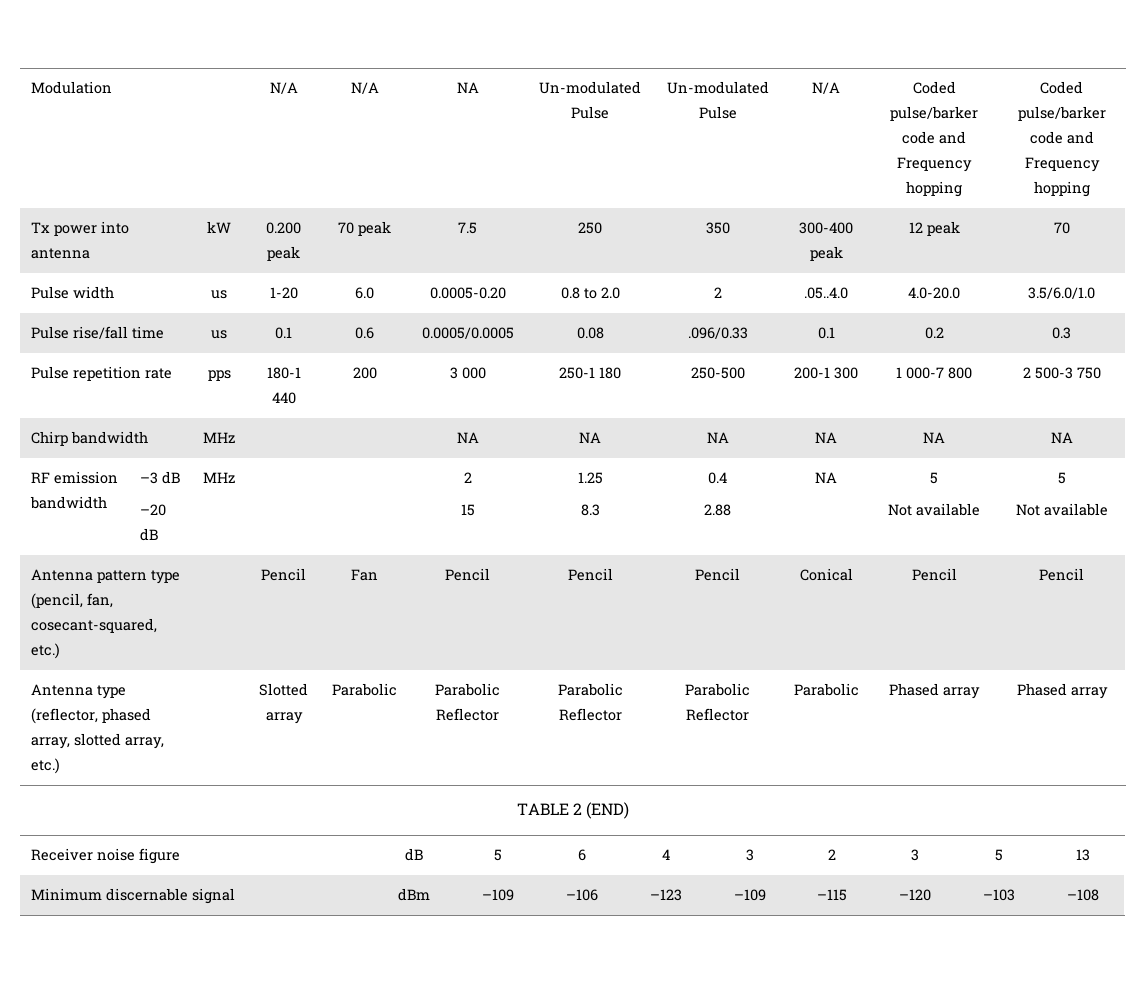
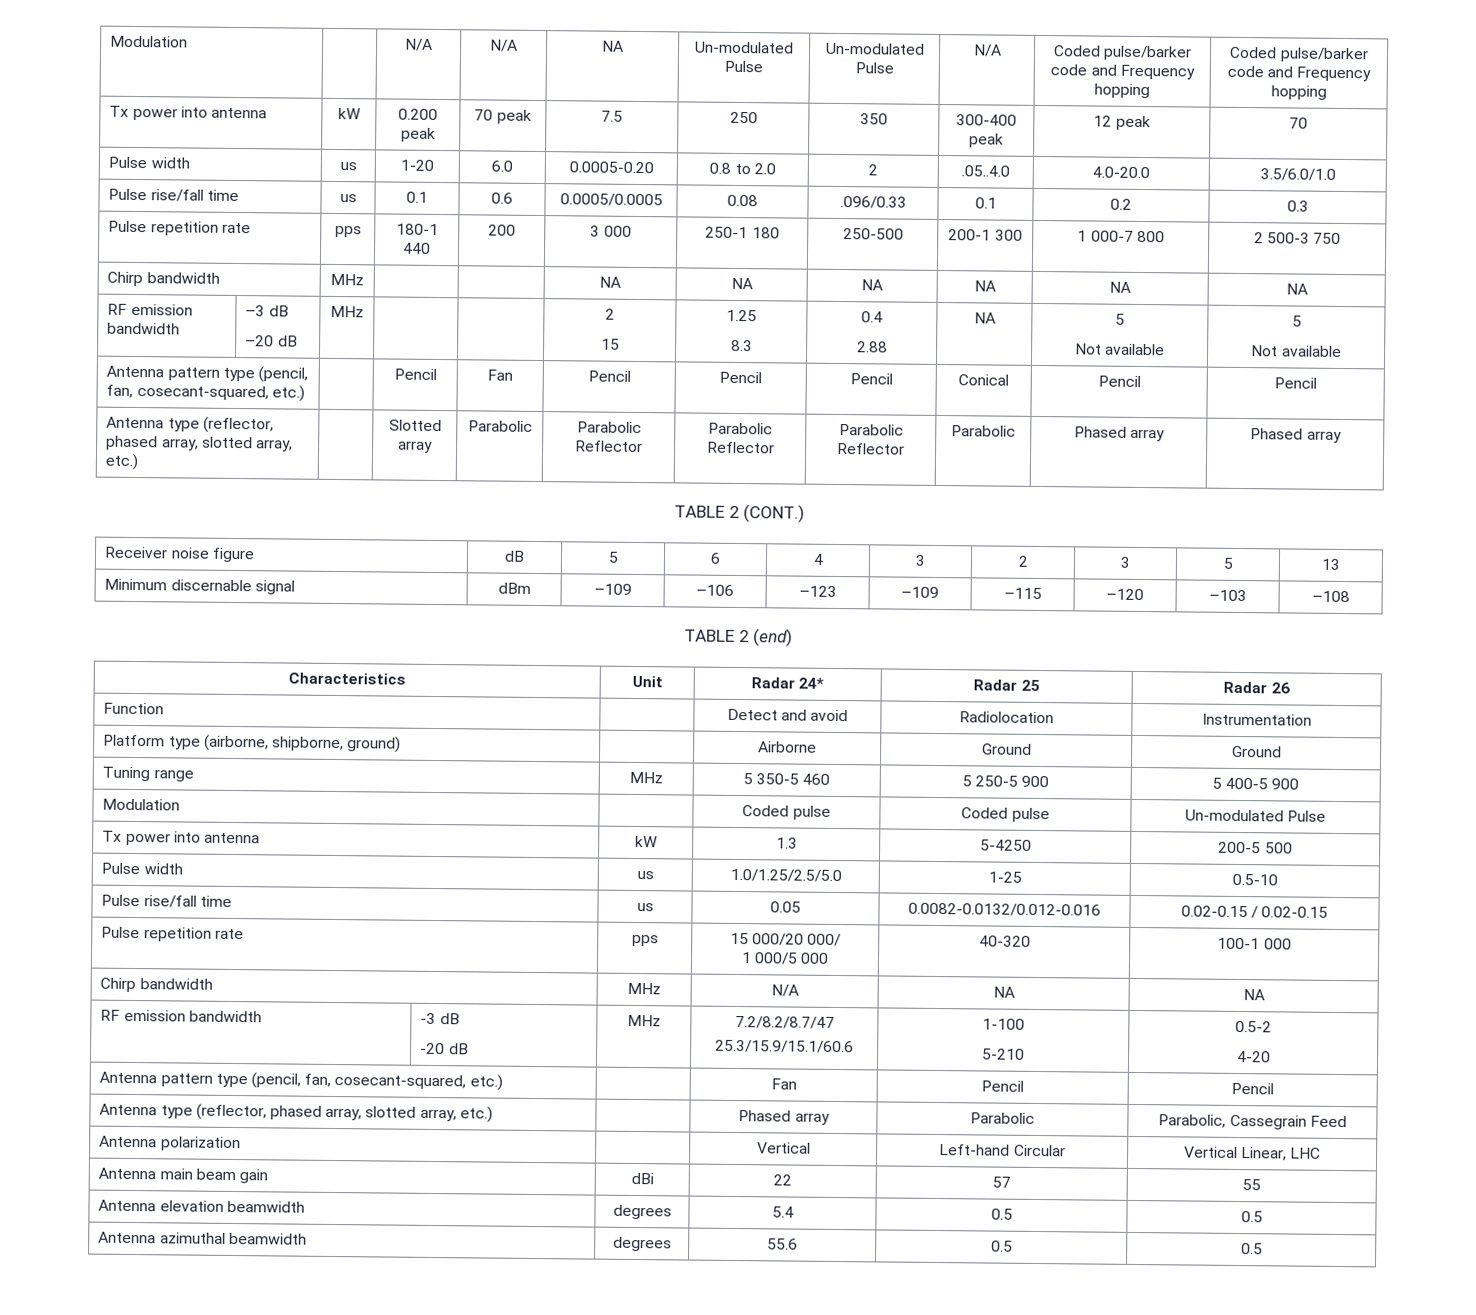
[586,802,630,819] (END) -> [743,504,806,523] (CONT.)
(1099, 895) none -> [683,628,794,647] [288,672,406,685] [631,675,663,688] [750,677,825,689] [973,679,1040,692] [1223,681,1290,694] [103,702,165,715] [726,708,849,722] [959,711,1054,724] [1201,713,1312,726] [103,734,402,753] [758,741,817,753] [981,743,1032,755] [1231,745,1282,758] [102,766,194,782] [629,771,663,784] [742,773,831,785] [961,775,1050,788] [1211,777,1300,790] [102,798,181,811] [742,805,831,820] [961,807,1050,823] [1184,809,1327,822] [102,830,260,846] [634,835,658,848] [775,837,798,849] [979,839,1032,851] [1218,841,1293,854] [101,862,183,875] [636,871,654,880] [729,868,842,883] [987,871,1022,883] [1231,873,1278,886] [101,894,232,908] [636,903,654,912] [770,901,801,913] [908,902,1101,917] [1180,905,1329,919] [101,926,244,942] [631,934,659,947] [729,932,842,947] [740,952,830,965] [978,935,1031,947] [1217,937,1292,950] [100,977,213,993] [627,982,661,995] [770,984,799,997] [992,986,1015,998] [1242,989,1265,1001] [100,1009,262,1023] [420,1012,460,1025] [420,1042,469,1055] [627,1014,661,1027] [734,1015,835,1029] [715,1039,854,1054] [982,1018,1025,1030] [982,1048,1025,1060] [1235,1020,1272,1033] [1236,1050,1271,1063] [99,1071,503,1091] [770,1078,797,1090] [981,1080,1024,1092] [1231,1082,1274,1095] [99,1103,493,1123] [738,1110,830,1125] [970,1112,1035,1124] [1158,1114,1347,1130] [99,1135,241,1152] [756,1142,811,1154] [939,1144,1066,1157] [1183,1146,1322,1161] [98,1167,268,1184] [630,1172,654,1185] [773,1174,792,1186] [992,1176,1011,1188] [1242,1179,1261,1191] [98,1199,305,1213] [612,1204,672,1220] [771,1206,794,1218] [990,1208,1013,1220] [1240,1211,1263,1223] [98,1231,307,1245] [612,1236,672,1252] [767,1238,798,1250] [990,1240,1013,1252] [1240,1243,1263,1255] // TABLE 2 (end) // Characteristics | Unit | Radar 24* | Radar 25 | Radar 26 // Function | | Detect and avoid | Radiolocation | Instrumentation // Platform type (airborne, shipborne, ground) | | Airborne | Ground | Ground // Tuning range | MHz | 5 350-5 460 | 5 250-5 900 | 5 400-5 900 // Modulation | | Coded pulse | Coded pulse | Un-modulated Pulse // Tx power into antenna | kW | 1.3 | 5-4250 | 200-5 500 // Pulse width | us | 1.0/1.25/2.5/5.0 | 1-25 | 0.5-10 // Pulse rise/fall time | us | 0.05 | 0.0082-0.0132/0.012-0.016 | 0.02-0.15 / 0.02-0.15 // Pulse repetition rate | pps | 15 000/20 000/ // 1 000/5 000 | 40-320 | 100-1 000 // Chirp bandwidth | MHz | N/A | NA | NA // RF emission bandwidth | -3 dB // -20 dB | MHz | 7.2/8.2/8.7/47 // 25.3/15.9/15.1/60.6 | 1-100 // 5-210 | 0.5-2 // 4-20 // Antenna pattern type (pencil, fan, cosecant-squared, etc.) | | Fan | Pencil | Pencil // Antenna type (reflector, phased array, slotted array, etc.) | | Phased array | Parabolic | Parabolic, Cassegrain Feed // Antenna polarization | | Vertical | Left-hand Circular | Vertical Linear, LHC // Antenna main beam gain | dBi | 22 | 57 | 55 // Antenna elevation beamwidth | degrees | 5.4 | 0.5 | 0.5 // Antenna azimuthal beamwidth | degrees | 55.6 | 0.5 | 0.5

